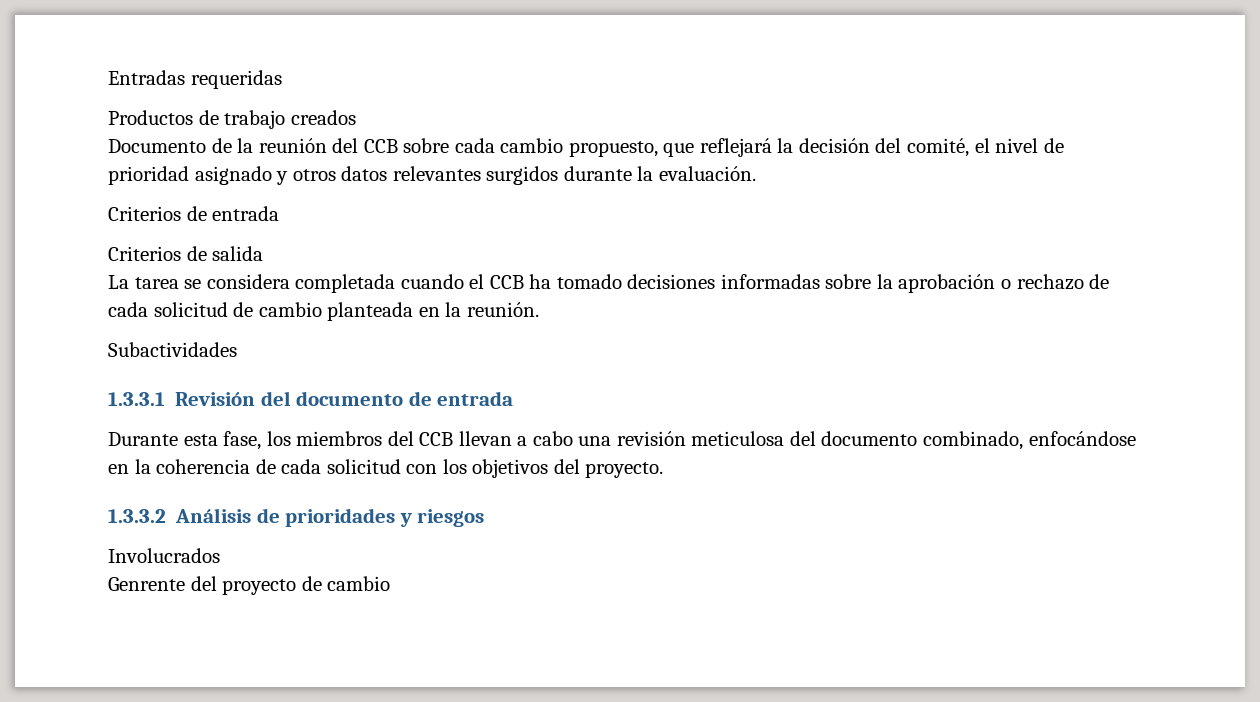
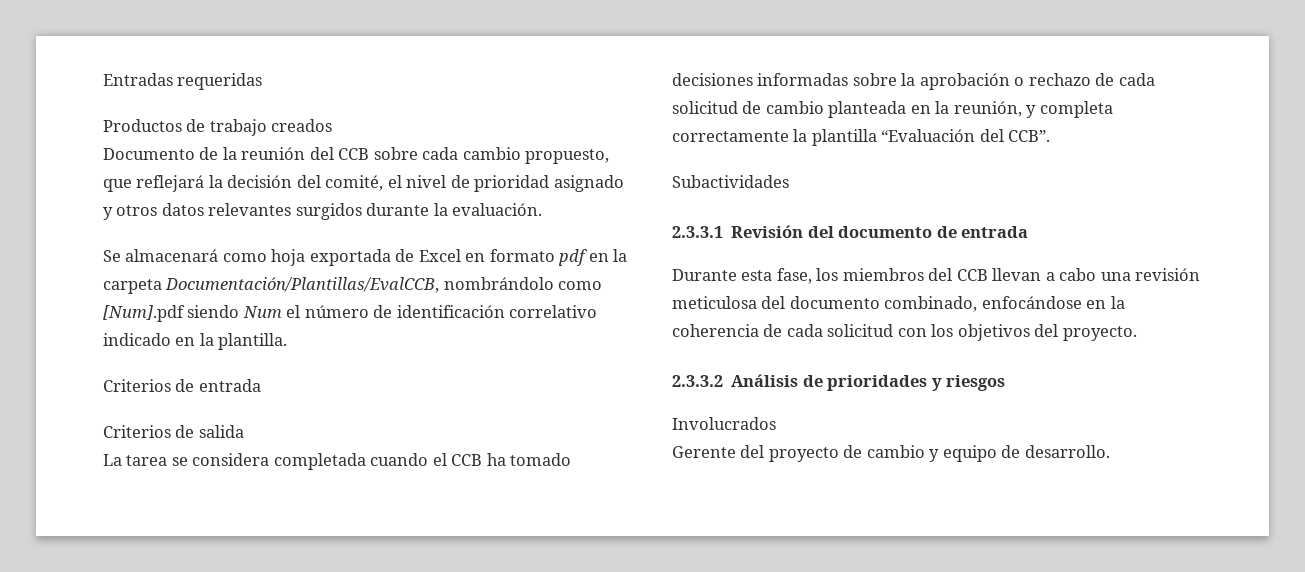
(756, 173) none -> [103,249,628,266] [103,277,603,294] [103,305,598,322] [103,333,288,350] // Se almacenará como hoja exportada de Excel en formato pdf en la carpeta Documentación/Plantillas/EvalCCB, nombrándolo como [Num].pdf siendo Num el número de identificación correlativo indicado en la plantilla.
[466,302,539,317] reunión. -> [953,101,1113,118] [672,129,1051,146] reunión, y completa correctamente la plantilla “Evaluación del CCB”.
[108,392,165,406] 1.3.3.1 -> [672,226,723,238] 2.3.3.1
[108,509,166,523] 1.3.3.2 -> [672,375,723,387] 2.3.3.2
[108,577,185,591] Genrente -> [672,446,736,458] Gerente
(391, 583) none -> [929,445,1110,462] y equipo de desarrollo.

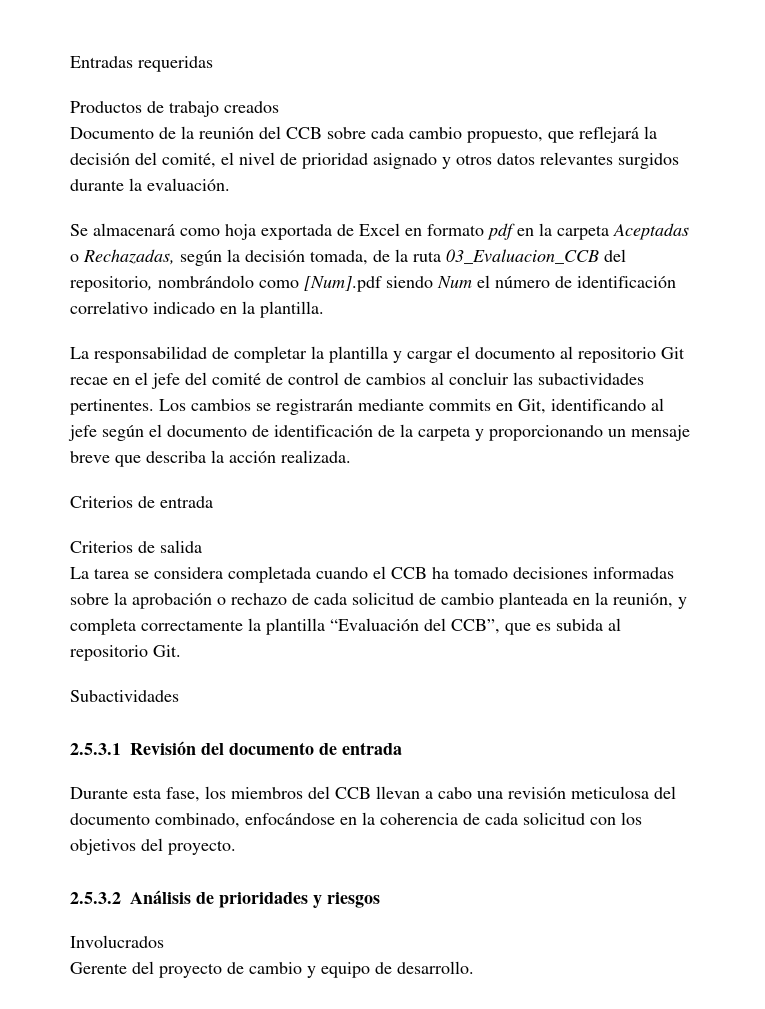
[165,277,440,293] Documentación/Plantillas/EvalCCB, -> [613,223,689,240] [70,249,626,266] [70,276,153,292] Aceptadas o Rechazadas, según la decisión tomada, de la ruta 03_Evaluacion_CCB del repositorio,
(288, 341) none -> [70,346,685,363] [70,372,644,389] [70,398,664,415] [68,424,690,441] [70,450,351,467] // La responsabilidad de completar la plantilla y cargar el documento al repositorio Git recae en el jefe del comité de control de cambios al concluir las subactividades pertinentes. Los cambios se registrarán mediante commits en Git, identificando al jefe según el documento de identificación de la carpeta y proporcionando un mensaje breve que describa la acción realizada.
[1008,130,1051,142] CCB”. -> [451,618,621,635] [70,645,181,661] CCB”, que es subida al repositorio Git.
[672,226,723,238] 2.3.3.1 -> [70,743,121,755] 2.5.3.1
[672,375,723,387] 2.3.3.2 -> [70,892,121,904] 2.5.3.2

